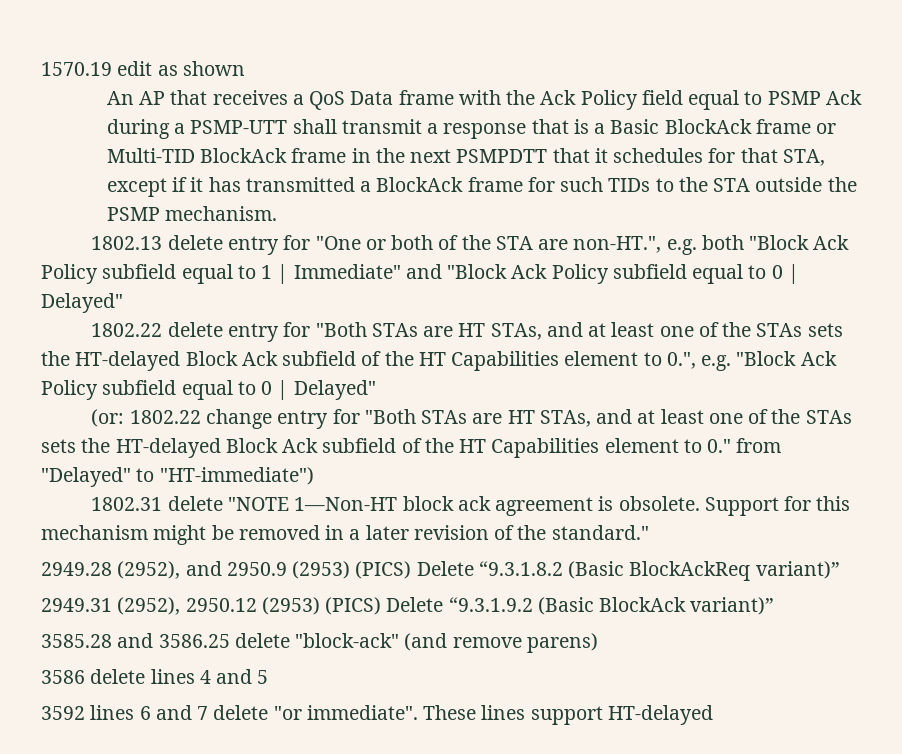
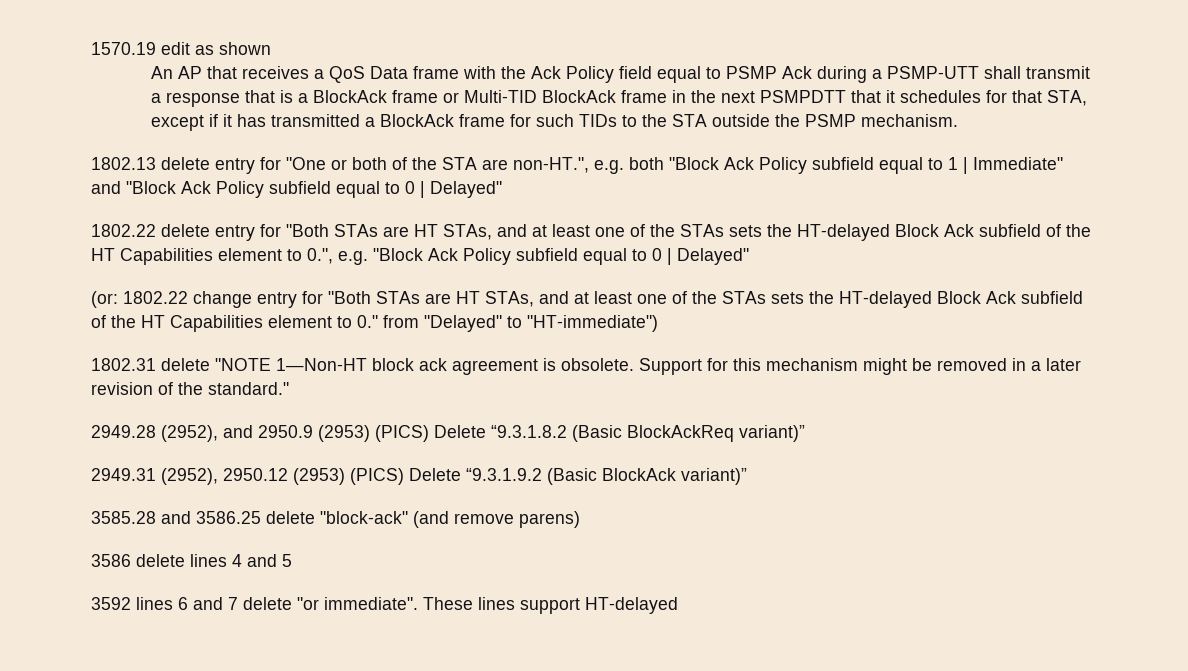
[610,119,660,134] Basic -> (308, 98) none

